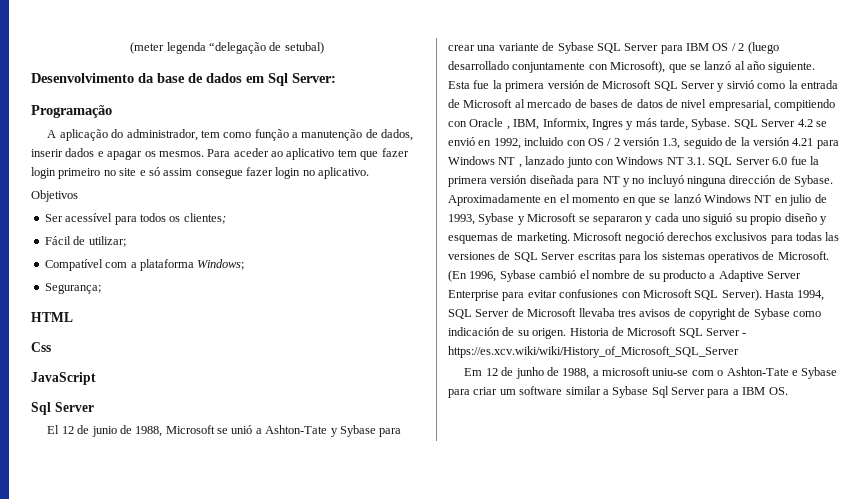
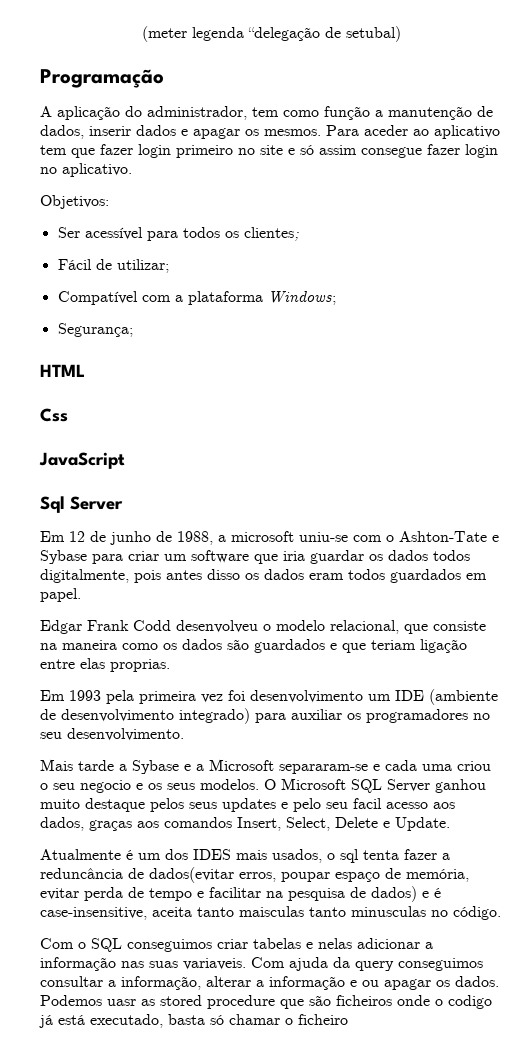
[31,73,336,86] // Desenvolvimento da base de dados em Sql Server: -> (401, 34) none
[31,190,78,202] Objetivos -> [40,195,109,209] Objetivos:
[47,425,402,437] [448,42,779,54] [448,61,816,73] [448,80,838,92] [448,99,836,111] [448,118,827,130] [448,137,839,149] [448,156,819,168] [448,175,834,187] [448,194,827,206] [448,213,827,225] [448,232,840,244] [448,251,829,263] [448,270,802,282] [448,289,825,301] [448,308,822,320] [448,327,747,339] [448,346,739,358] // El 12 de junio de 1988, Microsoft se unió a Ashton-Tate y Sybase para crear una variante de Sybase SQL Server para IBM OS / 2 (luego desarrollado conjuntamente con Microsoft), que se lanzó al año siguiente. Esta fue la primera versión de Microsoft SQL Server y sirvió como la entrada de Microsoft al mercado de bases de datos de nivel empresarial, compitiendo con Oracle , IBM, Informix, Ingres y más tarde, Sybase. SQL Server 4.2 se envió en 1992, incluido con OS / 2 versión 1.3, seguido de la versión 4.21 para Windows NT , lanzado junto con Windows NT 3.1. SQL Server 6.0 fue la primera versión diseñada para NT y no incluyó ninguna dirección de Sybase. Aproximadamente en el momento en que se lanzó Windows NT en julio de 1993, Sybase y Microsoft se separaron y cada uno siguió su propio diseño y esquemas de marketing. Microsoft negoció derechos exclusivos para todas las versiones de SQL Server escritas para los sistemas operativos de Microsoft. (En 1996, Sybase cambió el nombre de su producto a Adaptive Server Enterprise para evitar confusiones con Microsoft SQL Server). Hasta 1994, SQL Server de Microsoft llevaba tres avisos de copyright de Sybase como indicación de su origen. Historia de Microsoft SQL Server - https://es.xcv.wiki/wiki/History_of_Microsoft_SQL_Server -> (123, 503) none
[565,386,788,398] similar a Sybase Sql Server para a IBM OS. -> [254,550,470,564] [40,569,487,583] [40,588,81,602] [40,620,486,634] [40,639,467,653] [40,658,170,672] [40,689,498,705] [40,708,490,724] [40,728,184,741] [40,759,491,774] [40,778,486,793] [40,798,455,812] [40,817,450,831] [40,849,450,863] [40,867,469,883] [40,886,441,902] [40,906,501,920] [40,938,433,952] [40,957,483,971] [40,976,499,990] [40,995,492,1009] [39,1014,348,1028] que iria guardar os dados todos digitalmente, pois antes disso os dados eram todos guardados em papel. // Edgar Frank Codd desenvolveu o modelo relacional, que consiste na maneira como os dados são guardados e que teriam ligação entre elas proprias. // Em 1993 pela primeira vez foi desenvolvimento um IDE (ambiente de desenvolvimento integrado) para auxiliar os programadores no seu desenvolvimento. // Mais tarde a Sybase e a Microsoft separaram-se e cada uma criou o seu negocio e os seus modelos. O Microsoft SQL Server ganhou muito destaque pelos seus updates e pelo seu facil acesso aos dados, graças aos comandos Insert, Select, Delete e Update. // Atualmente é um dos IDES mais usados, o sql tenta fazer a reduncância de dados(evitar erros, poupar espaço de memória, evitar perda de tempo e facilitar na pesquisa de dados) e é case-insensitive, aceita tanto maisculas tanto minusculas no código. // Com o SQL conseguimos criar tabelas e nelas adicionar a informação nas suas variaveis. Com ajuda da query conseguimos consultar a informação, alterar a informação e ou apagar os dados. Podemos uasr as stored procedure que são ficheiros onde o codigo já está executado, basta só chamar o ficheiro

